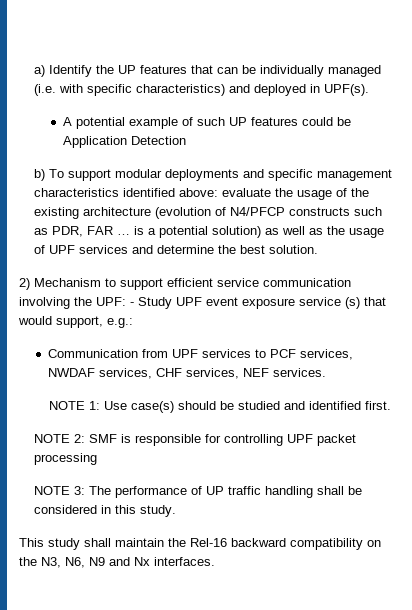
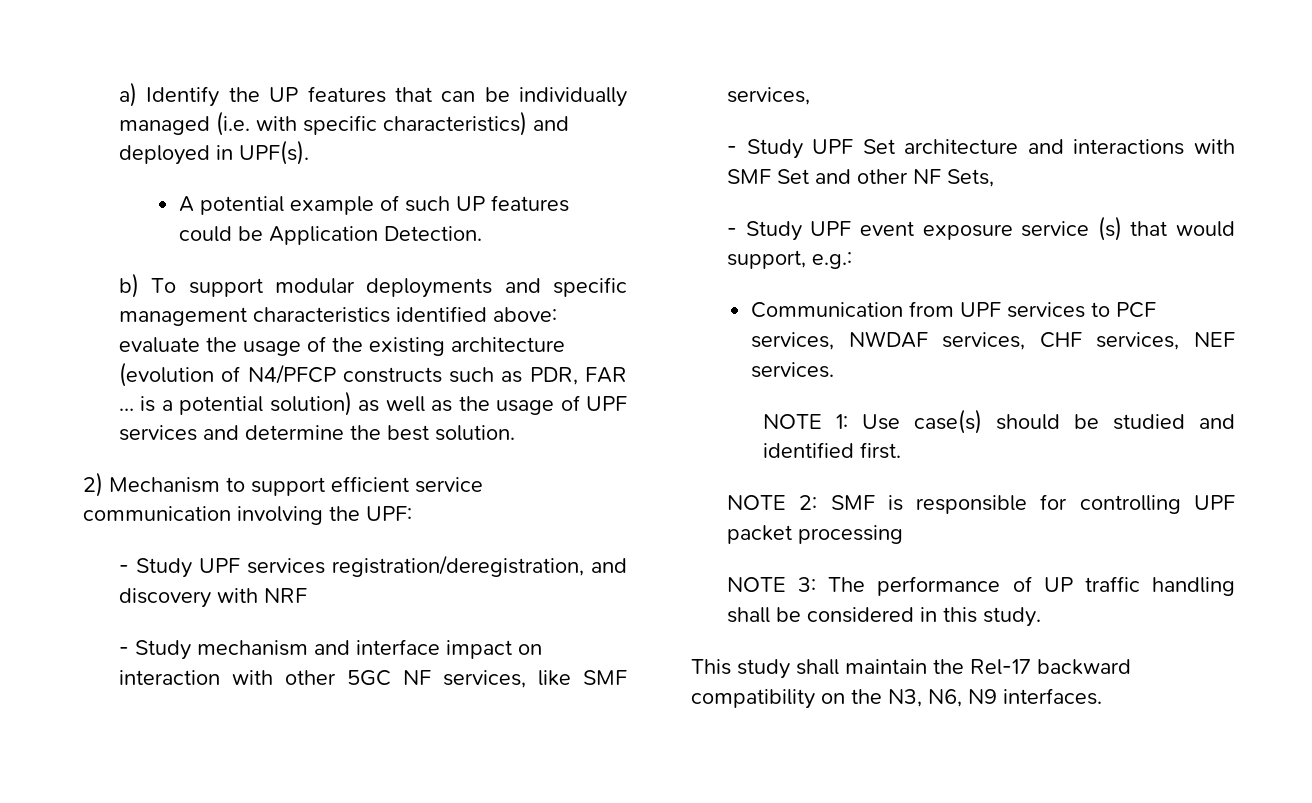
[131,136,187,145] Detection -> [384,226,483,241] Detection.
(126, 301) none -> [119,555,627,578] [119,588,308,608] [119,639,543,660] [119,670,627,688] [727,87,811,105] [727,139,1235,159] [727,169,995,187] // - Study UPF services registration/deregistration, and discovery with NRF // - Study mechanism and interface impact on interaction with other 5GC NF services, like SMF services, // - Study UPF Set architecture and interactions with SMF Set and other NF Sets, //
[190,538,227,547] Rel-16 -> [970,659,1031,675] Rel-17
[109,557,150,566] and Nx -> (997, 696) none

